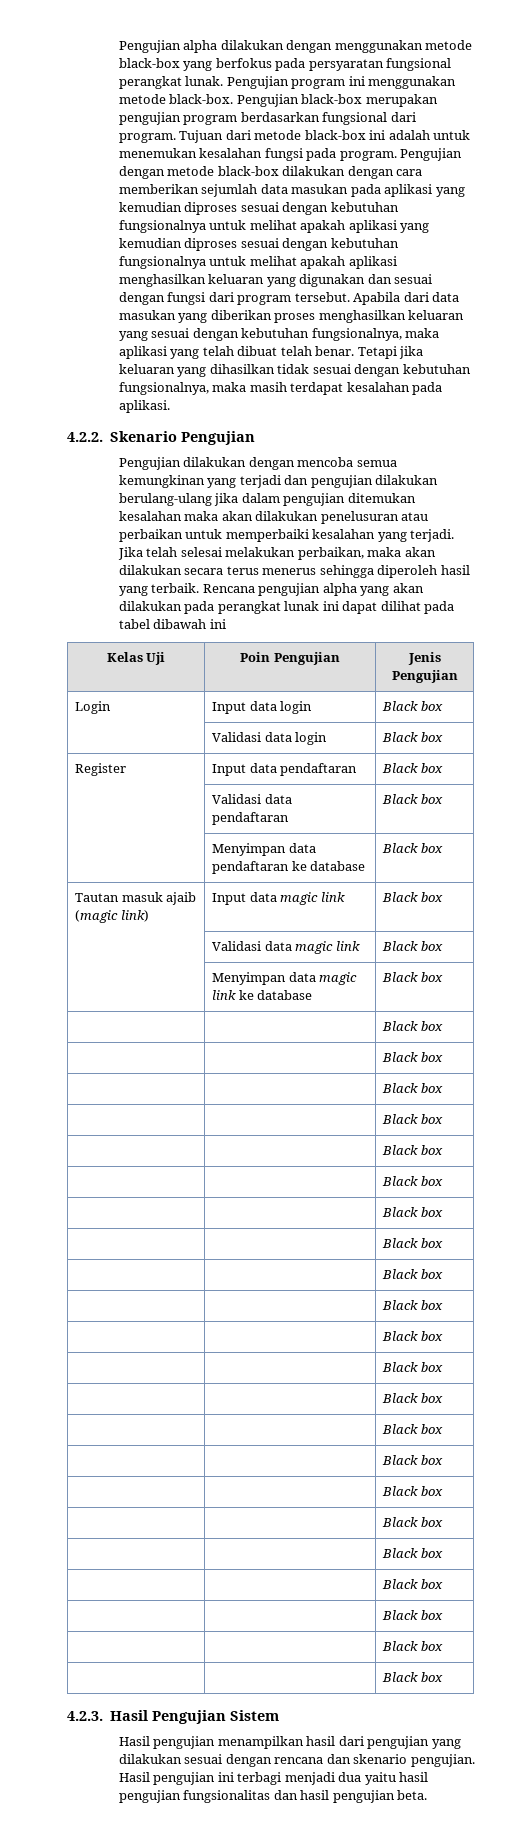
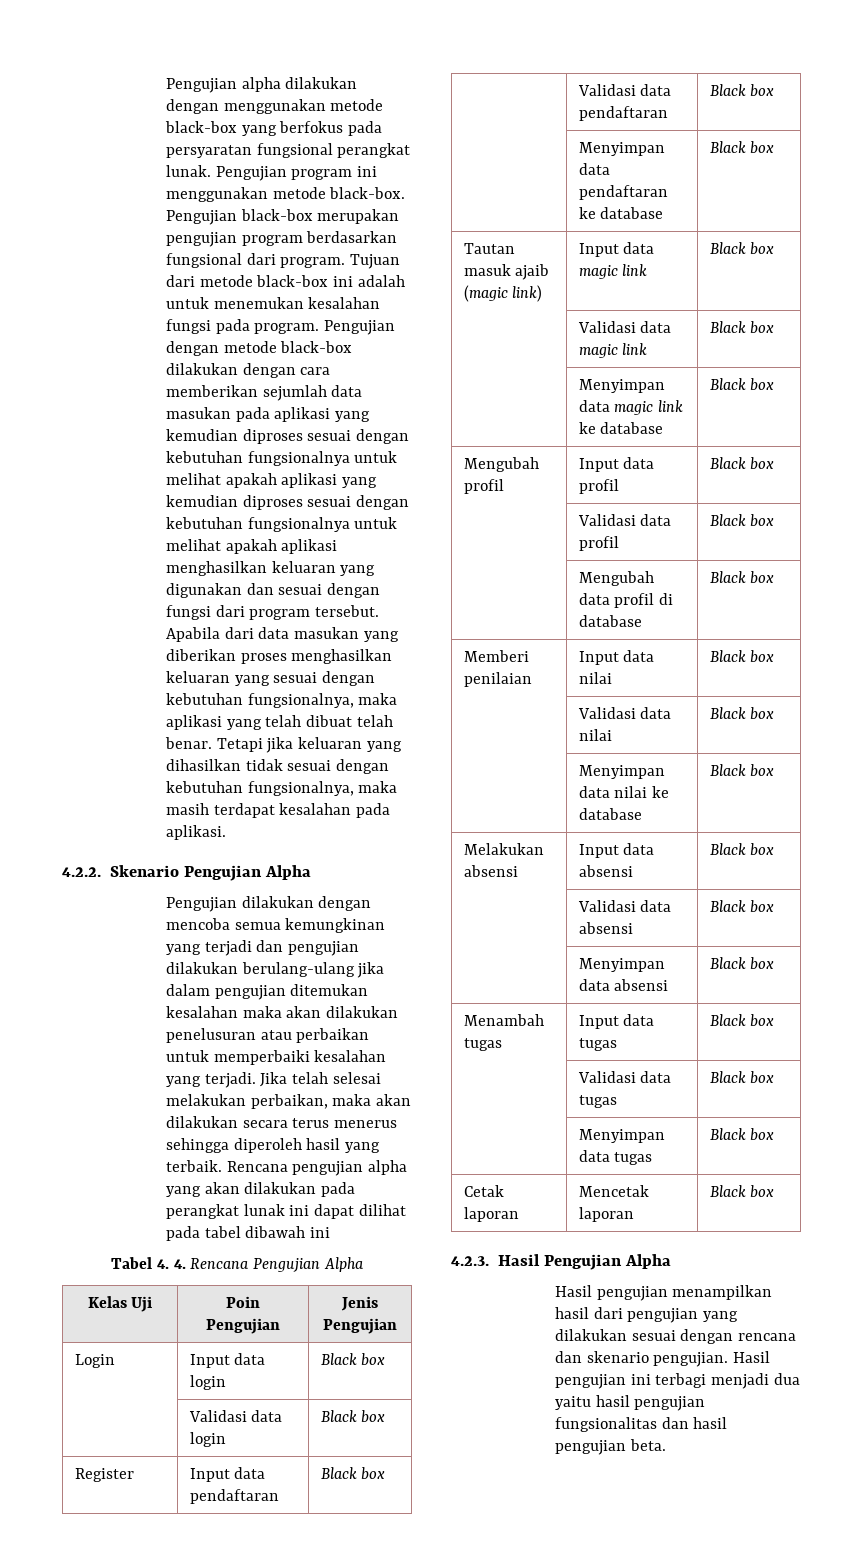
(255, 438) none -> [264,865,311,880] Alpha
(226, 624) none -> [111,1257,364,1272] // Tabel 4. 4. Rencana Pengujian Alpha
[382,1021,443,1031] [382,1052,443,1062] [382,1083,443,1093] [382,1114,443,1124] [382,1145,443,1155] [382,1176,443,1186] [382,1207,443,1217] [382,1238,443,1248] [382,1269,443,1279] [382,1300,443,1310] [382,1331,443,1341] [382,1362,443,1372] [382,1393,443,1403] [382,1424,443,1434] [382,1455,443,1465] [382,1486,443,1496] [382,1517,443,1527] [382,1548,443,1558] [382,1579,443,1589] [382,1610,443,1620] [382,1641,443,1651] | | Black box // | | Black box // | | Black box // | | Black box // | | Black box // | | Black box // | | Black box // | | Black box // | | Black box // | | Black box // | | Black box // | | Black box // | | Black box // | | Black box // | | Black box // | | Black box // | | Black box // | | Black box // | | Black box // | | Black box // | | Black box // | -> [463,457,539,472] [463,479,504,494] [578,457,655,472] [578,479,619,494] [709,457,775,470] [577,514,672,526] [578,536,619,551] [709,514,775,527] [578,571,654,586] [578,593,673,608] [578,615,642,627] [709,571,775,584] [463,650,529,662] [463,672,532,687] [578,650,655,665] [578,672,612,684] [709,650,775,663] [577,707,672,719] [578,729,612,741] [709,707,775,720] [578,765,665,779] [578,786,669,798] [578,808,642,820] [709,764,775,777] [463,843,544,855] [463,865,518,877] [578,843,655,858] [578,865,633,877] [709,843,775,856] [577,900,672,912] [578,922,633,934] [709,900,775,913] [578,958,665,972] [578,979,669,991] [709,957,775,970] [463,1014,544,1026] [463,1038,502,1051] [578,1014,655,1029] [578,1038,617,1051] [709,1014,775,1027] [577,1071,672,1083] [578,1095,617,1108] [709,1071,775,1084] [578,1129,665,1143] [578,1150,653,1165] [709,1128,775,1141] [463,1185,504,1197] [463,1207,519,1222] [578,1185,649,1197] [578,1207,634,1222] Mengubah profil | Input data profil | Black box // | Validasi data profil | Black box // | Mengubah data profil di database | Black box // Memberi penilaian | Input data nilai | Black box // | Validasi data nilai | Black box // | Menyimpan data nilai ke database | Black box // Melakukan absensi | Input data absensi | Black box // | Validasi data absensi | Black box // | Menyimpan data absensi | Black box // Menambah tugas | Input data tugas | Black box // | Validasi data tugas | Black box // | Menyimpan data tugas | Black box // Cetak laporan | Mencetak laporan
[229,1710,279,1721] Sistem -> [624,1254,671,1269] Alpha

